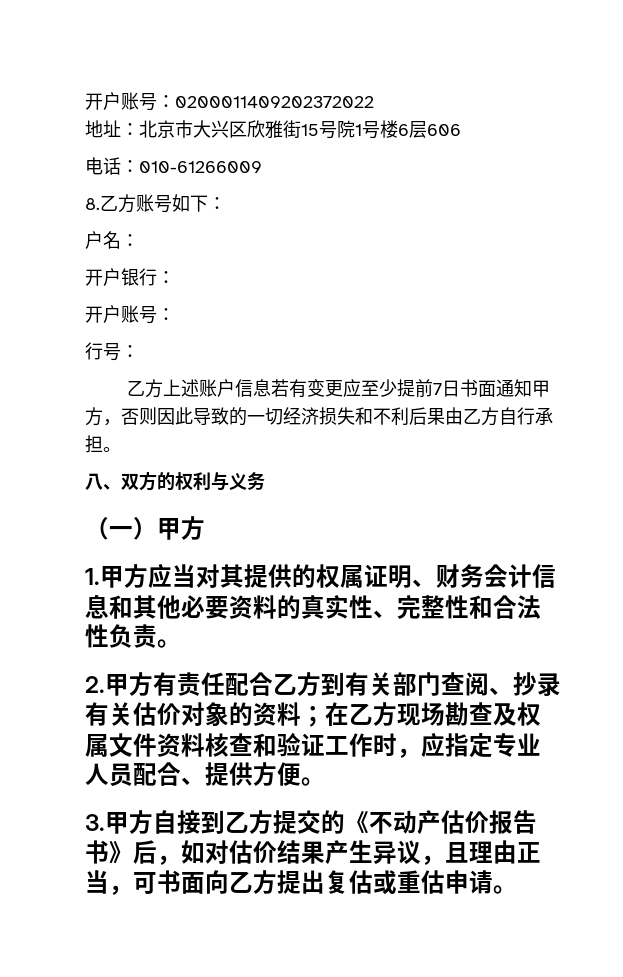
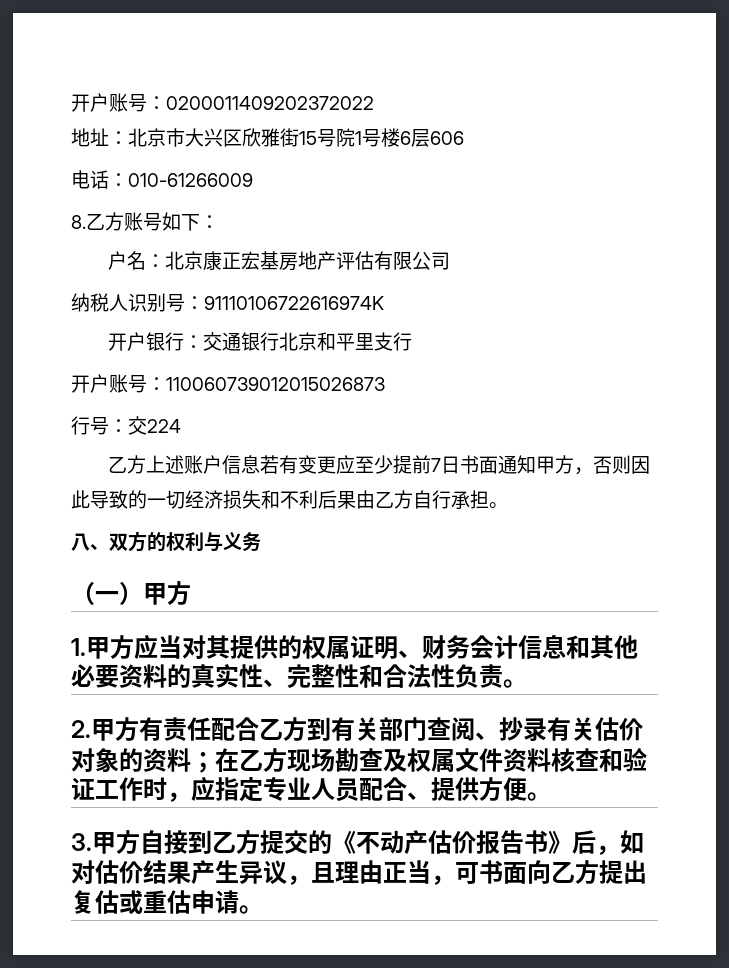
[85,268,175,286] [85,305,175,324] // 开户银行： // 开户账号： -> [164,251,450,271] [71,293,384,312] [107,332,412,351] [71,374,385,393] 北京康正宏基房地产评估有限公司 // 纳税人识别号：91110106722616974K // 开户银行：交通银行北京和平里支行 // 开户账号：110060739012015026873
(139, 351) none -> [128,416,181,435] 交224

